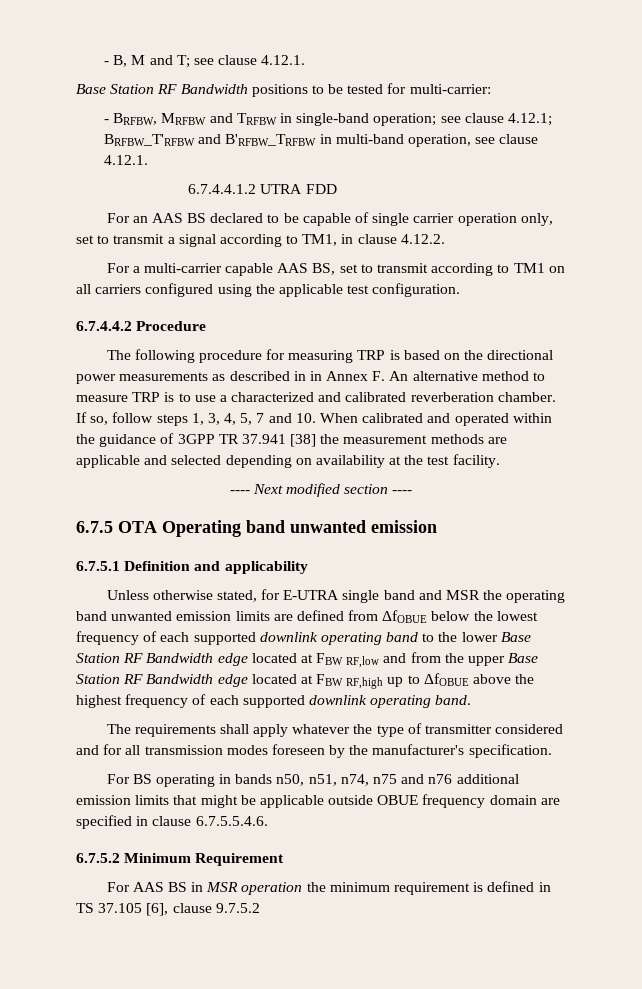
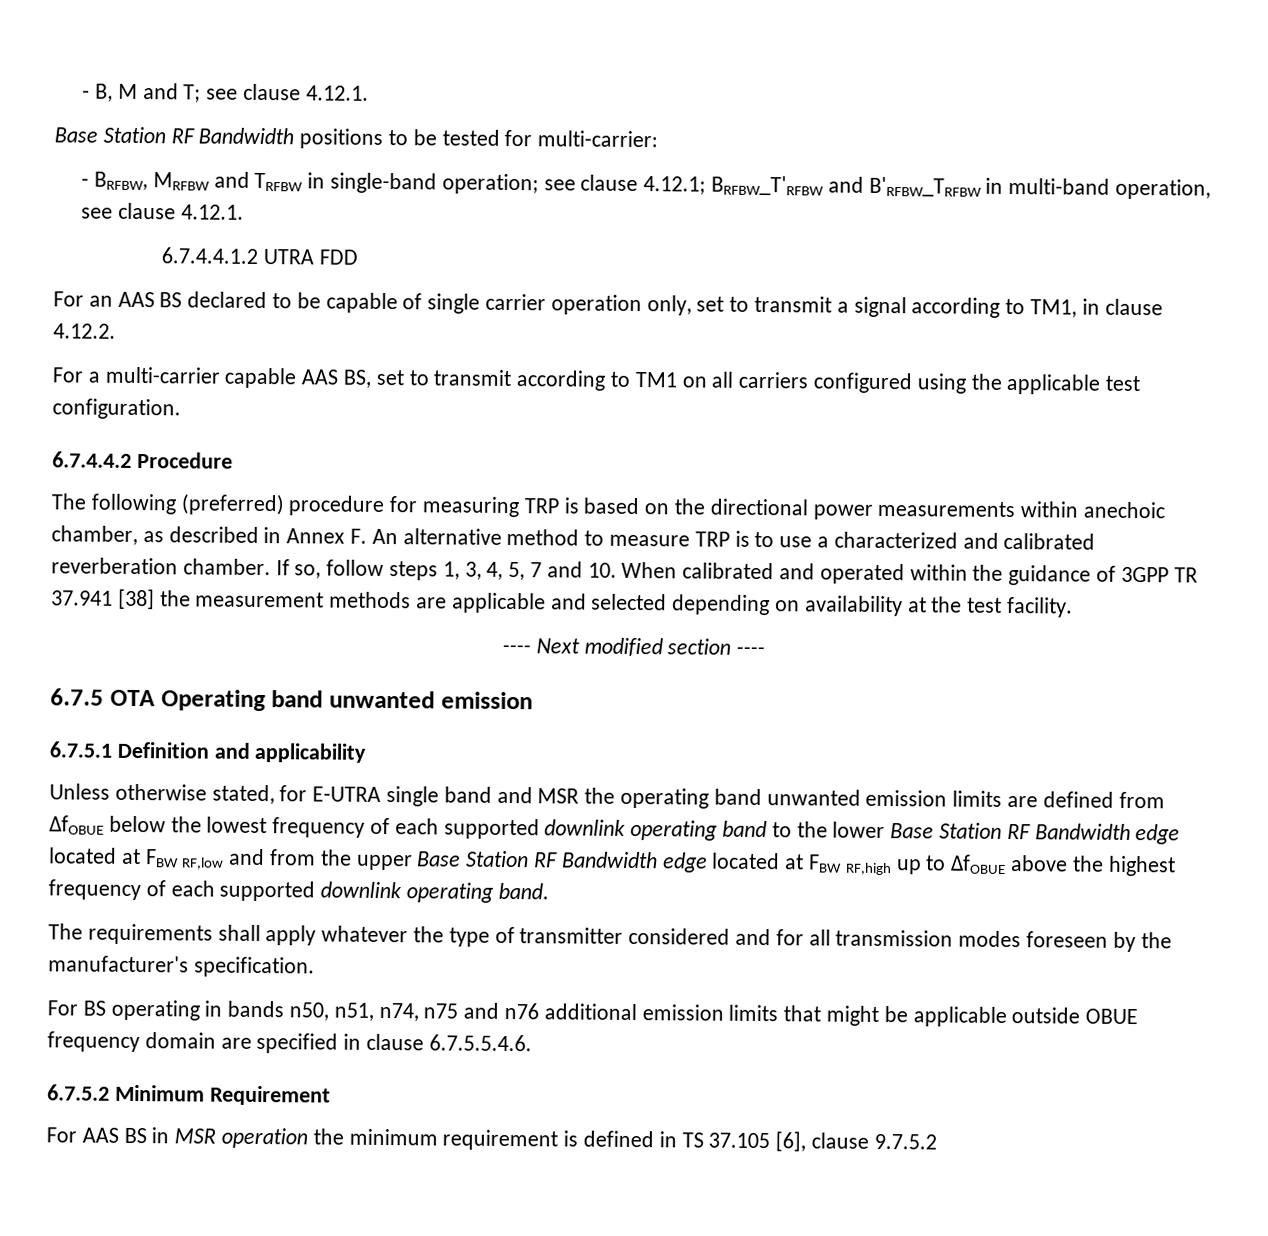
(195, 356) none -> [180,493,284,516] (preferred)
(209, 376) none -> [1020,501,1166,519] [51,525,138,546] within anechoic chamber,
[309,371,322,381] in -> (282, 535) none

